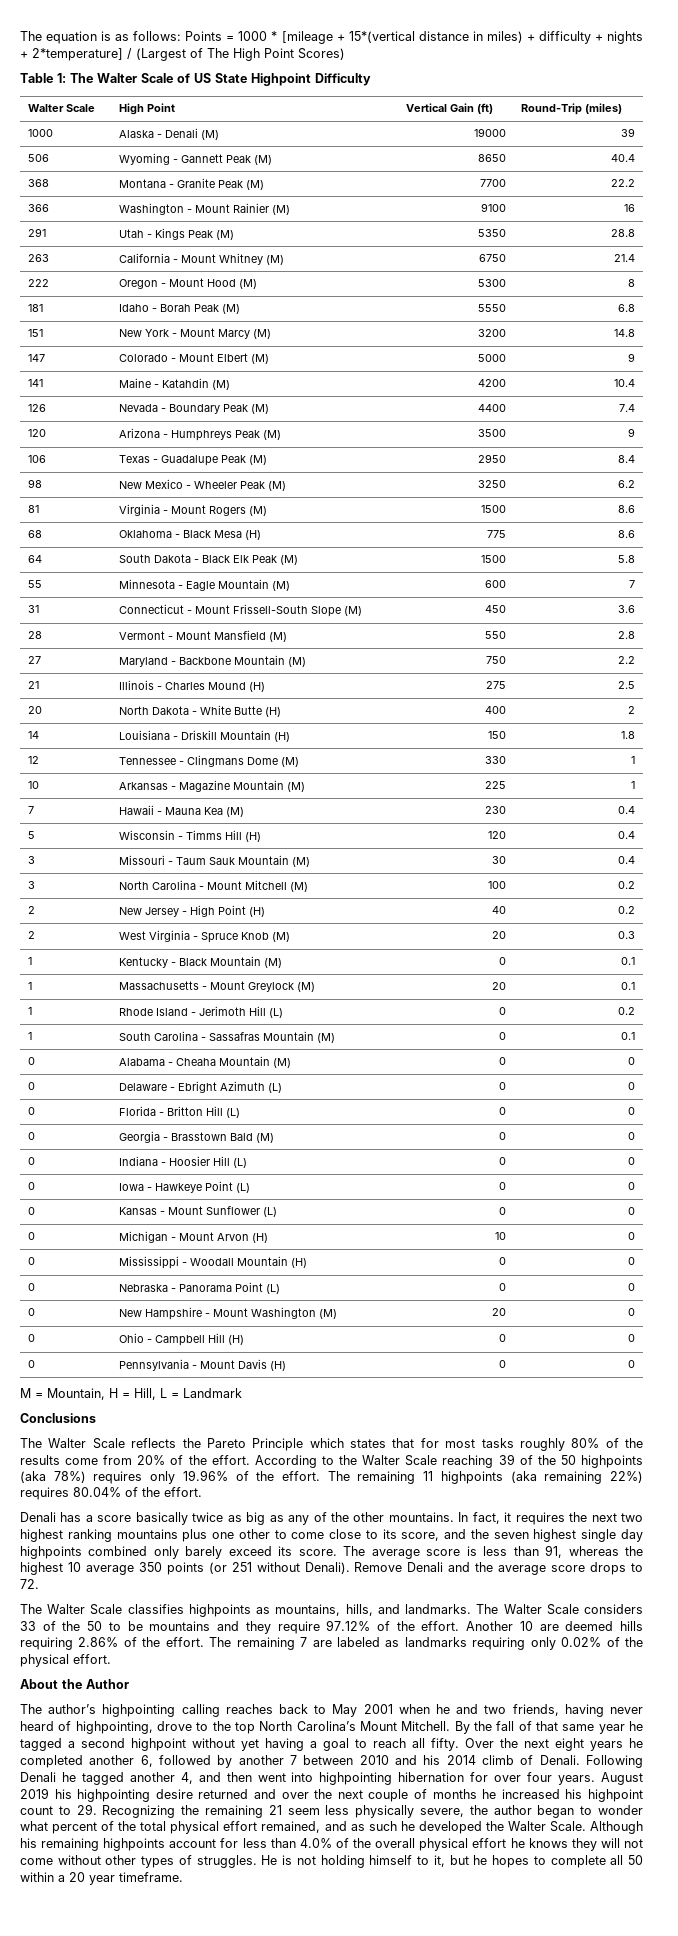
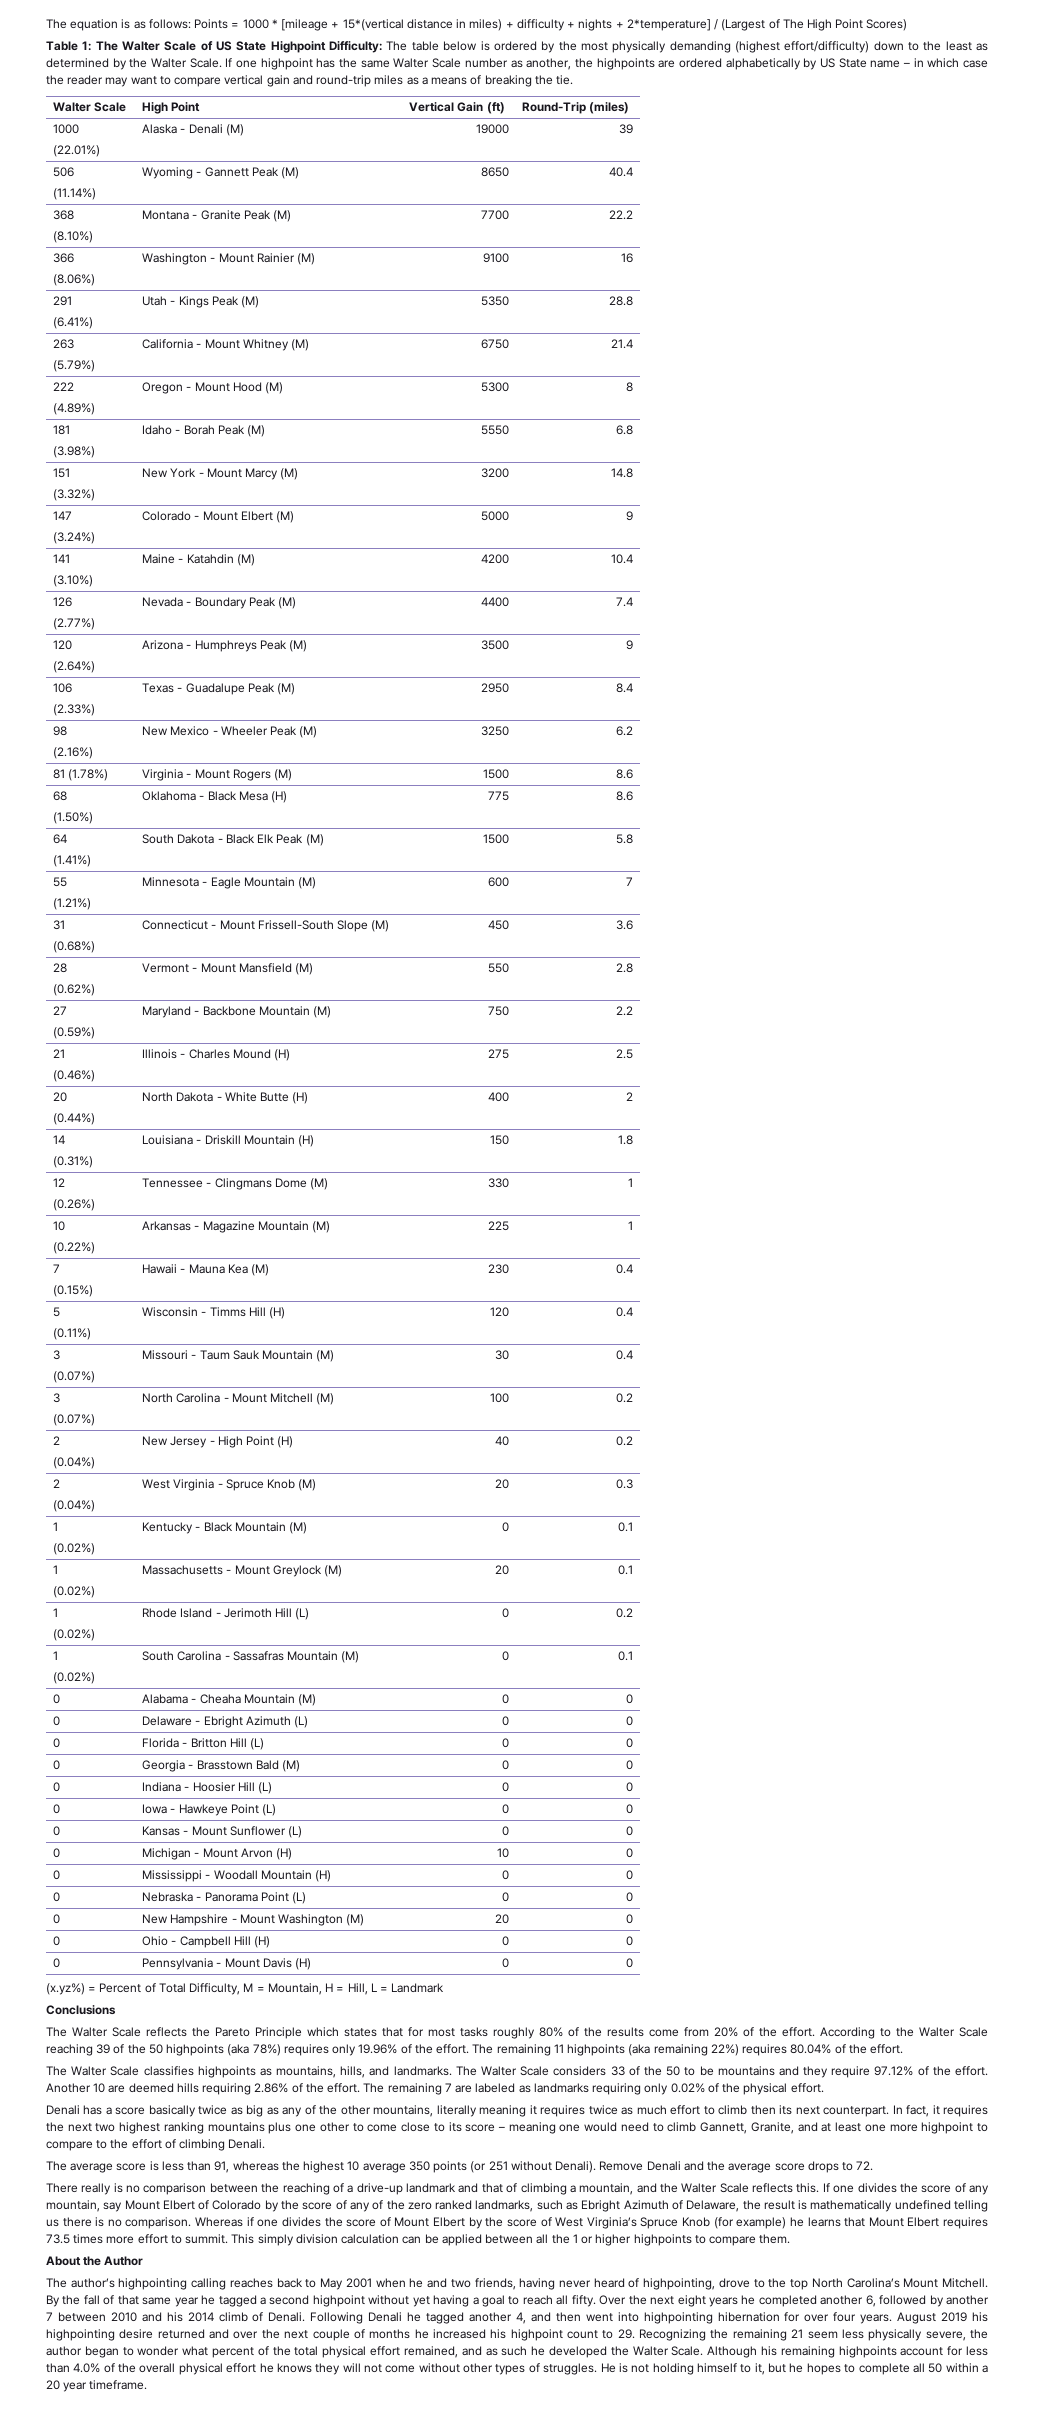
[315,73,371,86] Difficulty -> [329,41,988,53] [46,58,989,70] [46,75,574,87] Difficulty: The table below is ordered by the most physically demanding (highest effort/difficulty) down to the least as determined by the Walter Scale. If one highpoint has the same Walter Scale number as another, the highpoints are ordered alphabetically by US State name – in which case the reader may want to compare vertical gain and round-trip miles as a means of breaking the tie.
(53, 133) none -> [53,145,101,157] // (22.01%)
(49, 158) none -> [53,188,97,200] // (11.14%)
(49, 183) none -> [53,231,94,243] // (8.10%)
(49, 208) none -> [53,274,96,286] // (8.06%)
(46, 232) none -> [53,317,94,329] // (6.41%)
(49, 258) none -> [53,360,96,372] // (5.79%)
(49, 283) none -> [53,403,96,415] // (4.89%)
(43, 308) none -> [53,446,96,458] // (3.98%)
(43, 333) none -> [53,489,96,501] // (3.32%)
(45, 358) none -> [53,532,96,544] // (3.24%)
(43, 383) none -> [53,575,94,587] // (3.10%)
(46, 408) none -> [53,618,96,630] // (2.77%)
(46, 433) none -> [53,661,96,673] // (2.64%)
(46, 459) none -> [53,704,96,716] // (2.33%)
(42, 483) none -> [53,747,94,759] // (2.16%)
(39, 509) none -> [68,769,109,781] (1.78%)
(42, 534) none -> [53,812,94,824] // (1.50%)
(42, 559) none -> [53,855,92,867] // (1.41%)
(42, 584) none -> [53,898,92,910] // (1.21%)
(39, 609) none -> [53,941,96,953] // (0.68%)
(42, 635) none -> [53,984,96,996] // (0.62%)
(41, 660) none -> [53,1027,96,1039] // (0.59%)
(39, 685) none -> [53,1070,96,1082] // (0.46%)
(42, 710) none -> [53,1113,96,1125] // (0.44%)
(39, 735) none -> [53,1156,94,1168] // (0.31%)
(39, 760) none -> [53,1199,96,1211] // (0.26%)
(39, 785) none -> [53,1242,96,1254] // (0.22%)
(34, 810) none -> [53,1285,94,1297] // (0.15%)
(35, 835) none -> [53,1328,92,1340] // (0.11%)
(35, 860) none -> [53,1371,96,1383] // (0.07%)
(35, 885) none -> [53,1414,96,1426] // (0.07%)
(35, 910) none -> [53,1457,96,1469] // (0.04%)
(35, 935) none -> [53,1500,96,1512] // (0.04%)
(32, 961) none -> [53,1543,96,1555] // (0.02%)
(32, 986) none -> [53,1586,96,1598] // (0.02%)
(32, 1011) none -> [53,1629,96,1641] // (0.02%)
(32, 1036) none -> [53,1672,96,1684] // (0.02%)
(636, 1364) none -> [46,1983,241,1995] (x.yz%) = Percent of Total Difficulty,
[20,1512,643,1525] [20,1529,643,1542] [20,1545,643,1559] [20,1562,643,1575] [20,1579,39,1589] // Denali has a score basically twice as big as any of the other mountains. In fact, it requires the next two highest ranking mountains plus one other to come close to its score, and the seven highest single day highpoints combined only barely exceed its score. The average score is less than 91, whereas the highest 10 average 350 points (or 251 without Denali). Remove Denali and the average score drops to 72. -> (904, 2049) none
(111, 1659) none -> [46,2105,989,2117] [46,2122,989,2134] [46,2139,266,2151] [46,2161,874,2173] [46,2183,990,2195] [46,2200,989,2212] [46,2217,989,2229] [46,2234,791,2246] // Denali has a score basically twice as big as any of the other mountains, literally meaning it requires twice as much effort to climb then its next counterpart. In fact, it requires the next two highest ranking mountains plus one other to come close to its score – meaning one would need to climb Gannett, Granite, and at least one more highpoint to compare to the effort of climbing Denali. // The average score is less than 91, whereas the highest 10 average 350 points (or 251 without Denali). Remove Denali and the average score drops to 72. // There really is no comparison between the reaching of a drive-up landmark and that of climbing a mountain, and the Walter Scale reflects this. If one divides the score of any mountain, say Mount Elbert of Colorado by the score of any of the zero ranked landmarks, such as Ebright Azimuth of Delaware, the result is mathematically undefined telling us there is no comparison. Whereas if one divides the score of Mount Elbert by the score of West Virginia’s Spruce Knob (for example) he learns that Mount Elbert requires 73.5 times more effort to summit. This simply division calculation can be applied between all the 1 or higher highpoints to compare them.

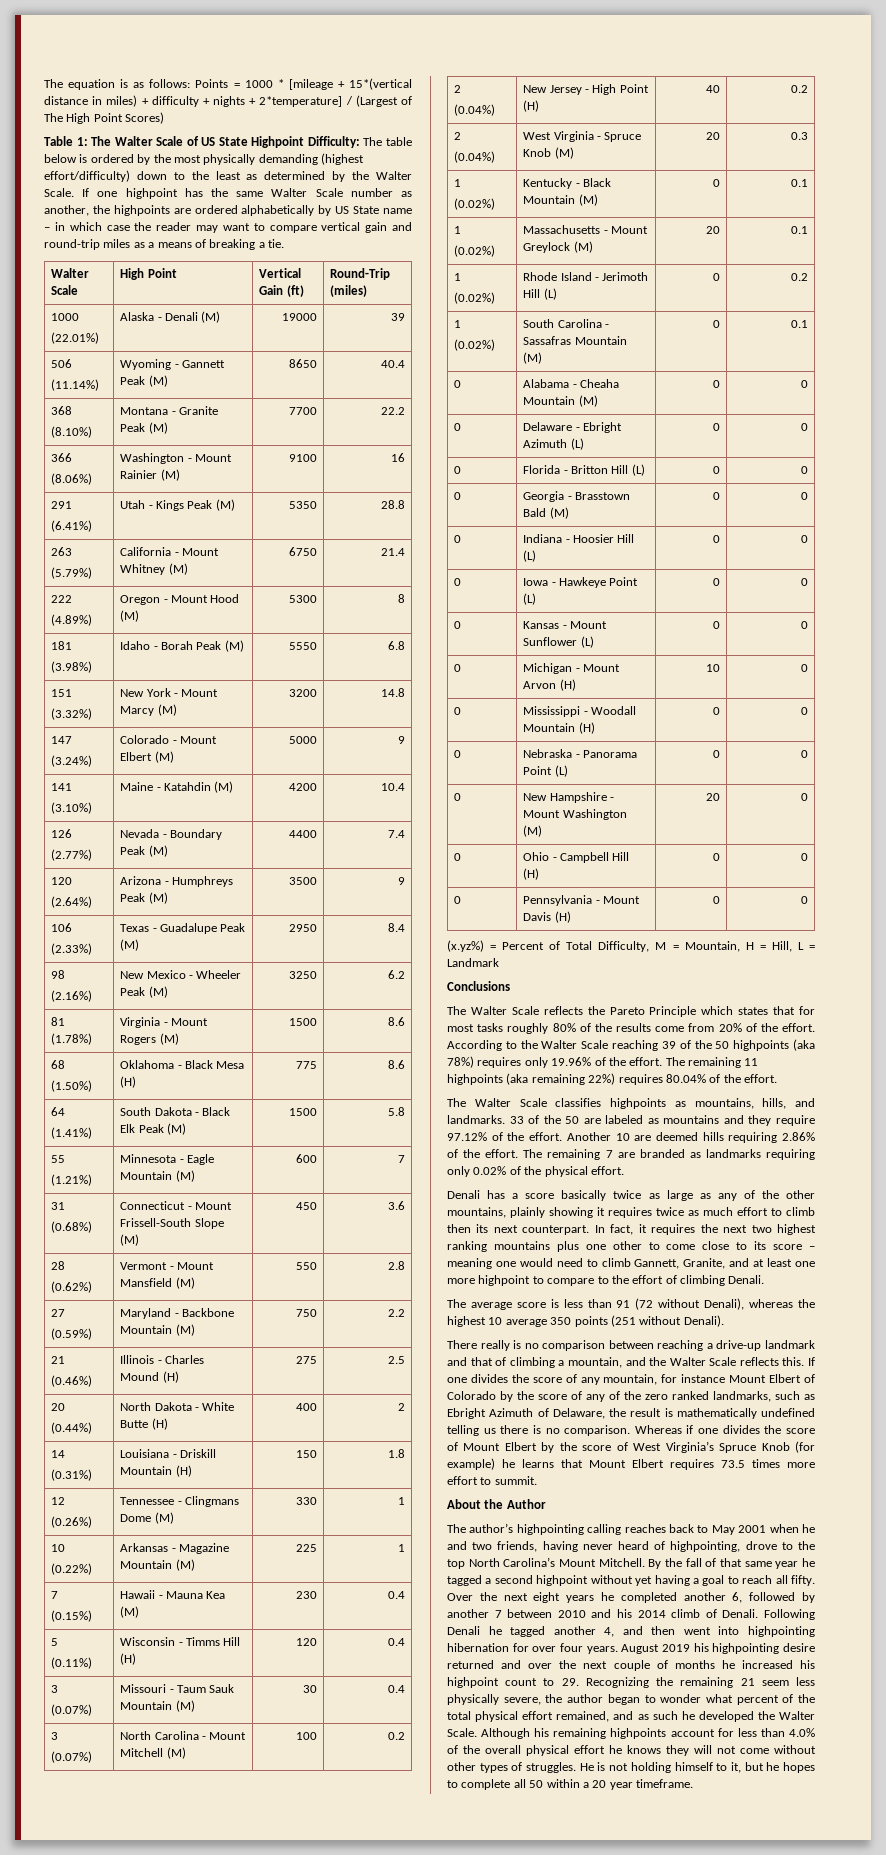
[534,75,553,85] the -> [258,242,265,248] a
[455,2066,607,2076] The Walter Scale considers -> (505, 1119) none
[684,2066,714,2076] to be -> [583,1115,659,1124] are labeled as
[475,2083,516,2093] labeled -> [639,1149,685,1158] branded
[246,2105,264,2117] big -> [666,1190,693,1201] large
[436,2105,527,2117] literally meaning -> [510,1207,593,1218] plainly showing
[214,2161,230,2173] 91, -> [616,1298,745,1310] 91 (72 without Denali),
[470,2161,508,2173] (or 251 -> [610,1315,636,1327] (251
[599,2161,874,2173] Remove Denali and the average score drops to 72. -> (724, 1321) none
[261,2183,344,2195] the reaching of -> [657,1340,704,1351] reaching
[103,2202,123,2212] say -> [661,1374,726,1383] for instance
[231,2234,791,2246] This simply division calculation can be applied between all the 1 or higher highpoints to compare them. -> (537, 1480) none

